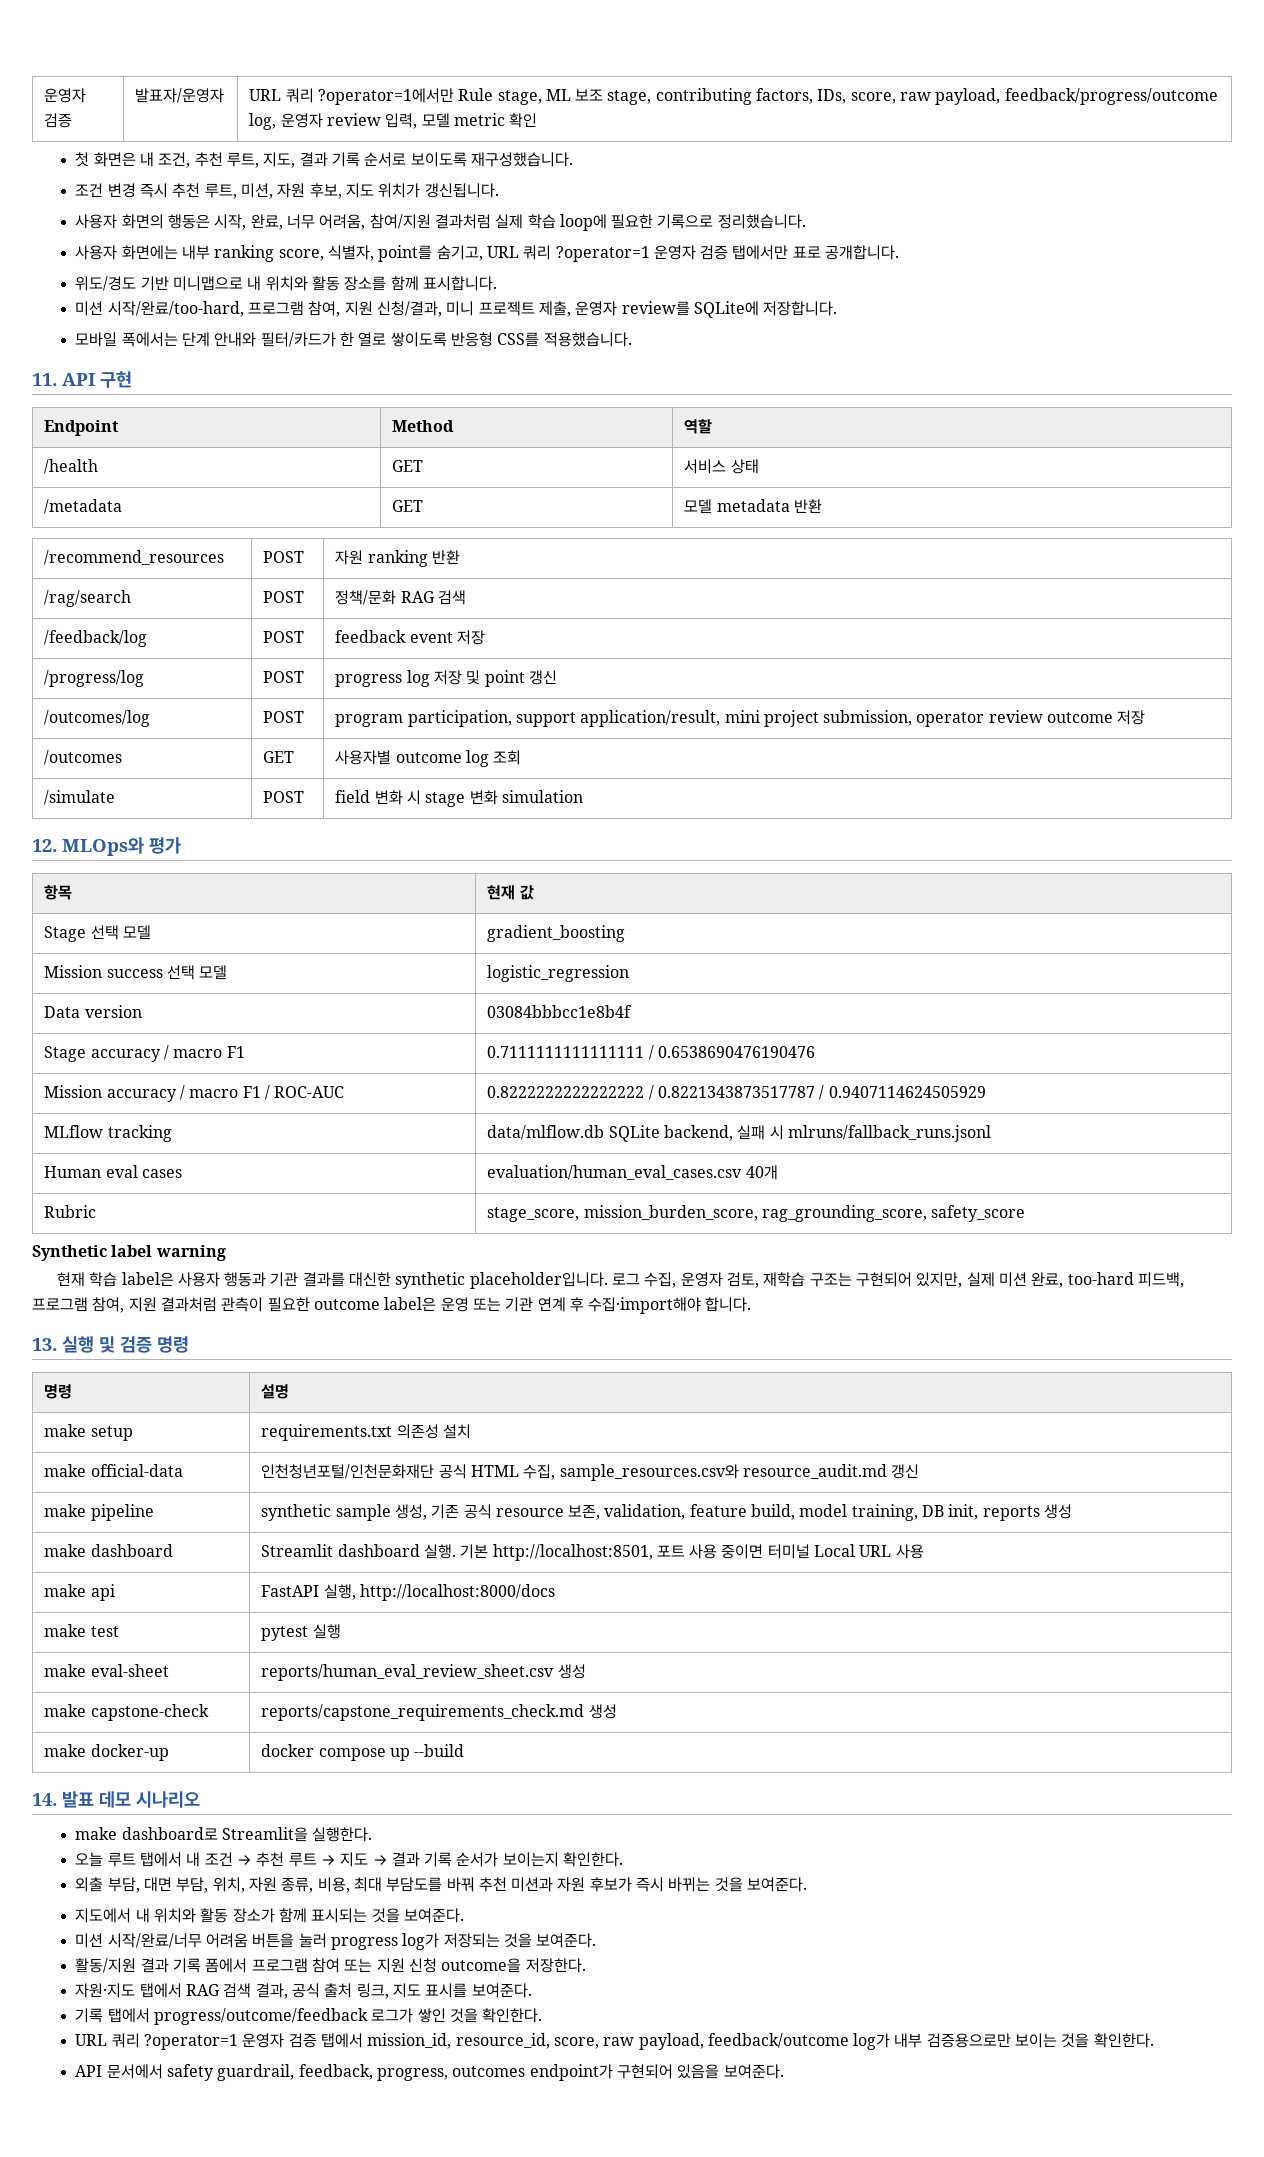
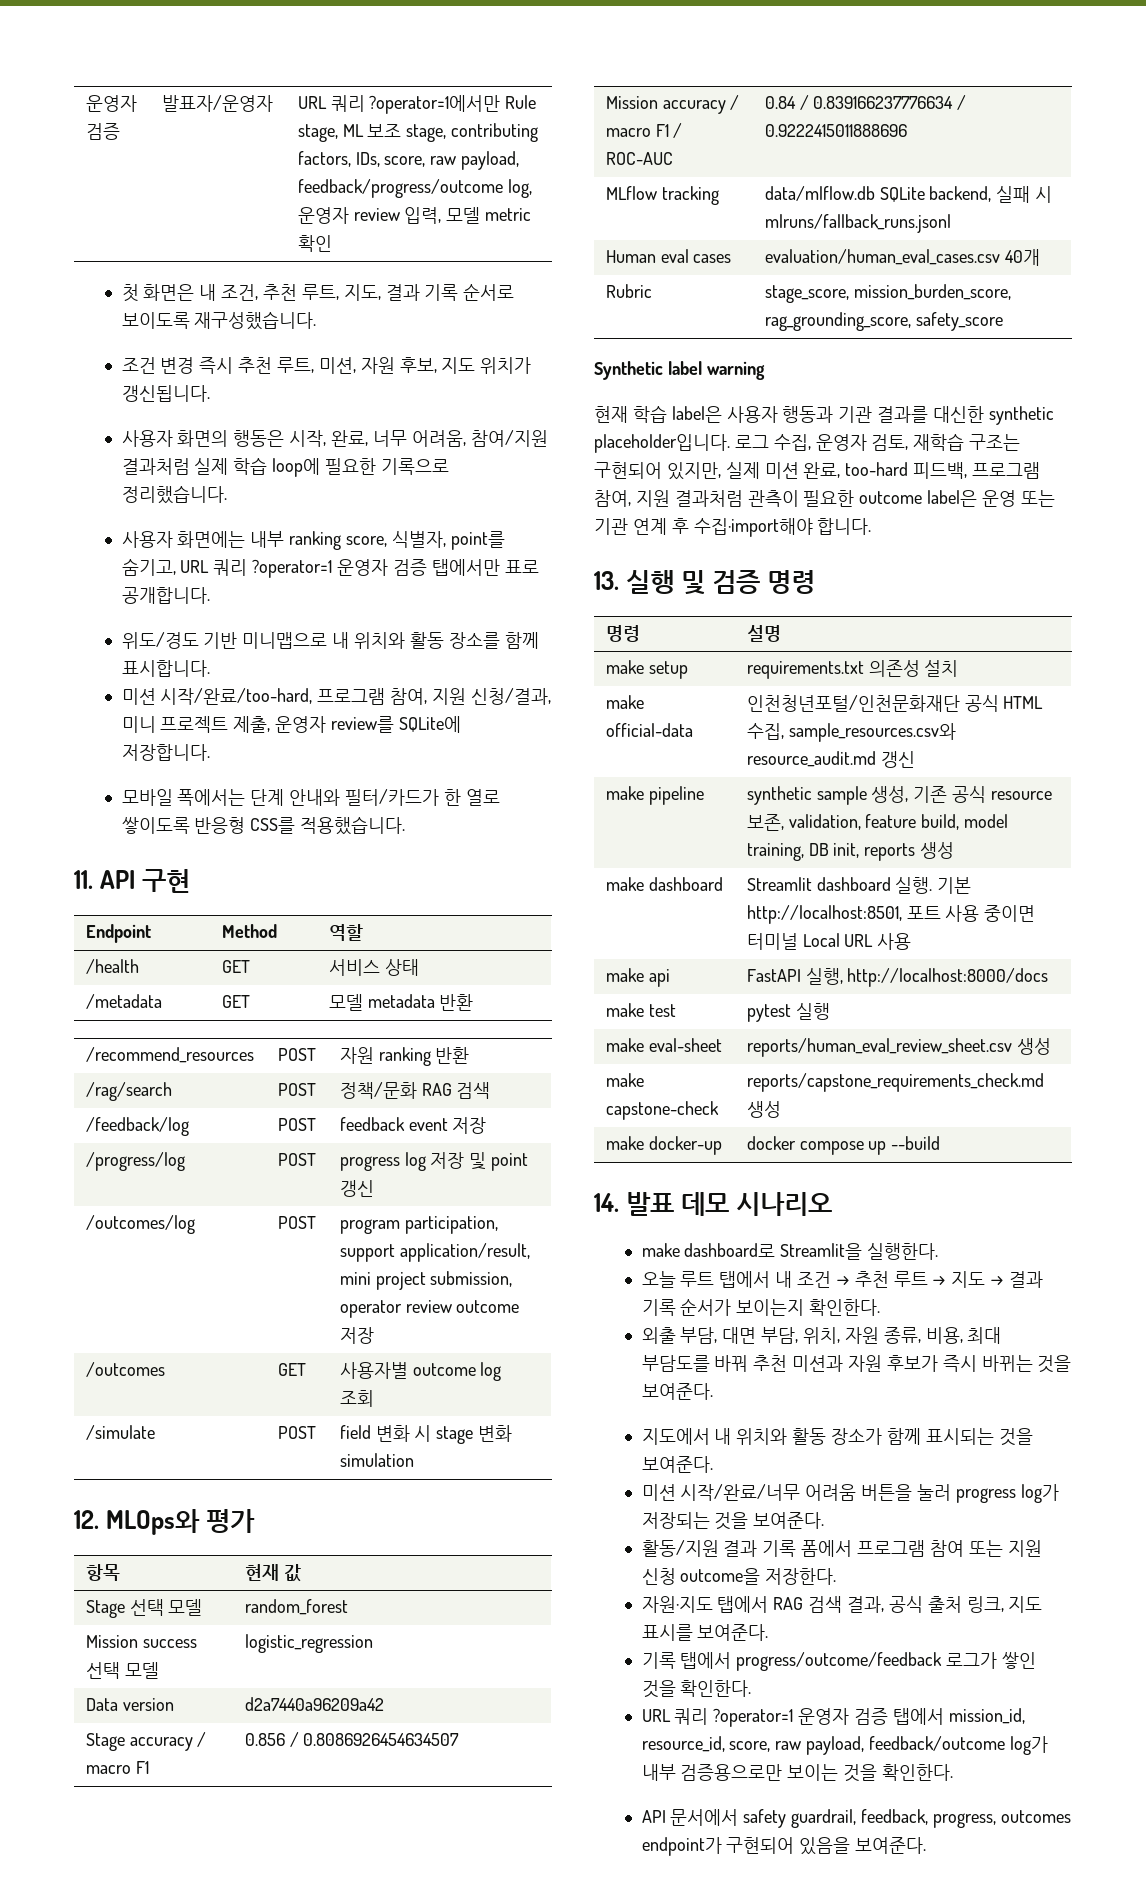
[487,925,626,942] gradient_boosting -> [244,1599,348,1615] random_forest
[487,1005,633,1018] 03084bbbcc1e8b4f -> [244,1697,384,1711] d2a7440a96209a42
[487,1045,815,1060] 0.7111111111111111 / 0.6538690476190476 -> [244,1732,460,1747] 0.856 / 0.8086926454634507
[487,1085,986,1100] 0.8222222222222222 / 0.8221343873517787 / 0.9407114624505929 -> [764,95,967,110] [764,124,907,137] 0.84 / 0.839166237776634 / 0.9222415011888696

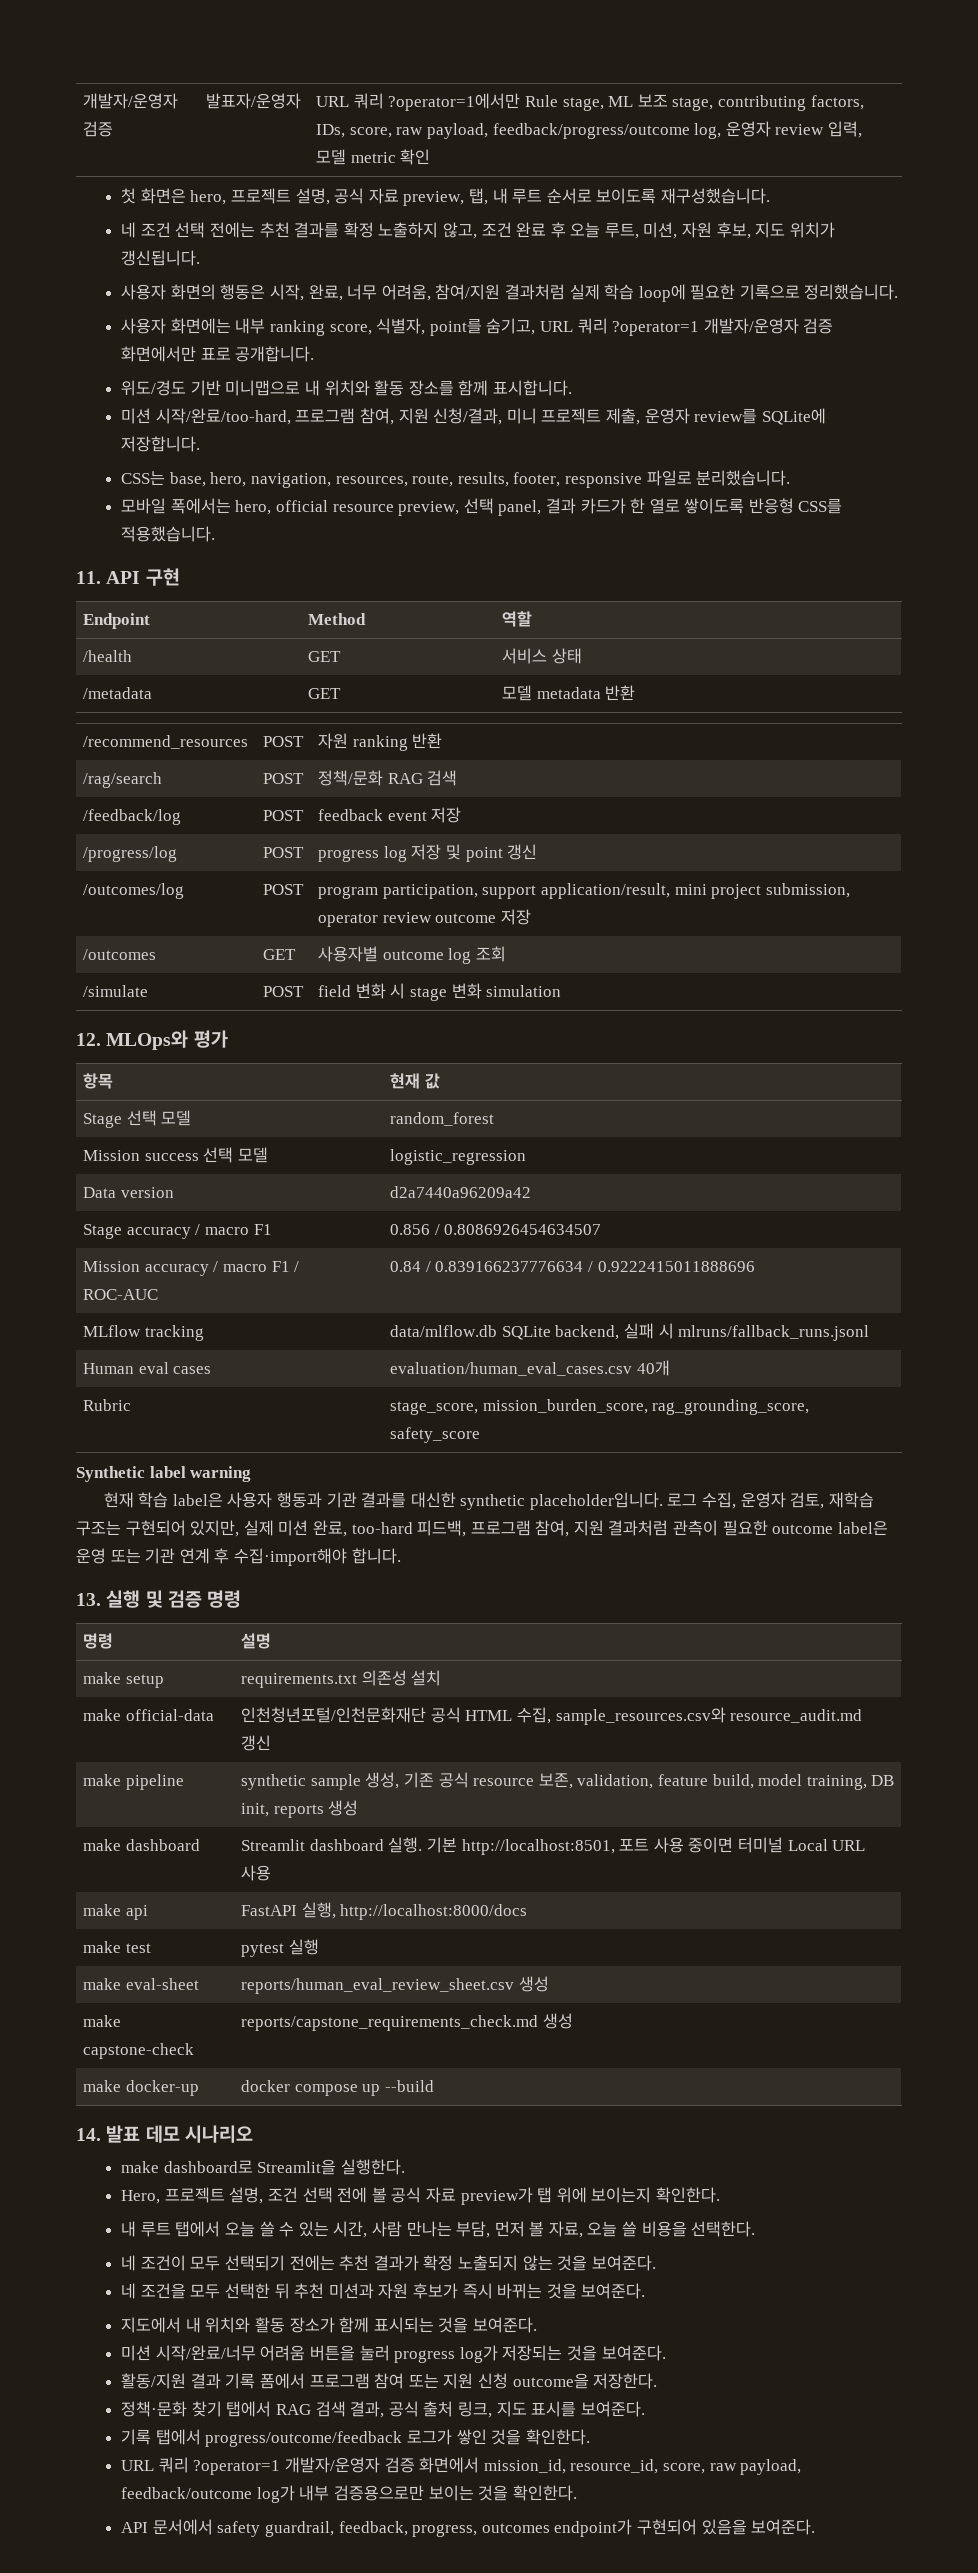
[85,95,137,112] 운영자 -> [83,93,179,109] 개발자/운영자
[199,283,515,301] [121,311,317,330] [121,357,273,374] 내 조건, 추천 루트, 지도, 결과 기록 순서로 보이도록 재구성했습니다. // 조건 변경 즉시 추천 -> [190,188,770,206] [121,222,601,239] hero, 프로젝트 설명, 공식 자료 preview, 탭, 내 루트 순서로 보이도록 재구성했습니다. // 네 조건 선택 전에는 추천 결과를 확정 노출하지 않고, 조건 완료 후 오늘
[336,559,500,576] 운영자 검증 탭에서만 -> [703,318,834,334] [121,346,197,362] 개발자/운영자 검증 화면에서만
[121,789,439,806] 모바일 폭에서는 단계 안내와 필터/카드가 -> [121,470,791,488] [121,498,626,516] CSS는 base, hero, navigation, resources, route, results, footer, responsive 파일로 분리했습니다. // 모바일 폭에서는 hero, official resource preview, 선택 panel, 결과 카드가
[641,1271,1043,1288] [641,1298,881,1316] [641,1327,1002,1344] [641,1355,749,1372] 오늘 루트 탭에서 내 조건 → 추천 루트 → 지도 → 결과 기록 순서가 보이는지 확인한다. // 외출 부담, 대면 부담, 위치, 자원 종류, 비용, 최대 부담도를 바꿔 -> [121,2187,720,2205] [121,2221,756,2238] [121,2255,656,2271] [121,2283,290,2299] Hero, 프로젝트 설명, 조건 선택 전에 볼 공식 자료 preview가 탭 위에 보이는지 확인한다. // 내 루트 탭에서 오늘 쓸 수 있는 시간, 사람 만나는 부담, 먼저 볼 자료, 오늘 쓸 비용을 선택한다. // 네 조건이 모두 선택되기 전에는 추천 결과가 확정 노출되지 않는 것을 보여준다. // 네 조건을 모두 선택한 뒤
[641,1596,713,1613] 자원·지도 -> [121,2401,222,2417] 정책·문화 찾기
[798,1708,944,1725] 운영자 검증 탭에서 -> [284,2457,480,2473] 개발자/운영자 검증 화면에서

